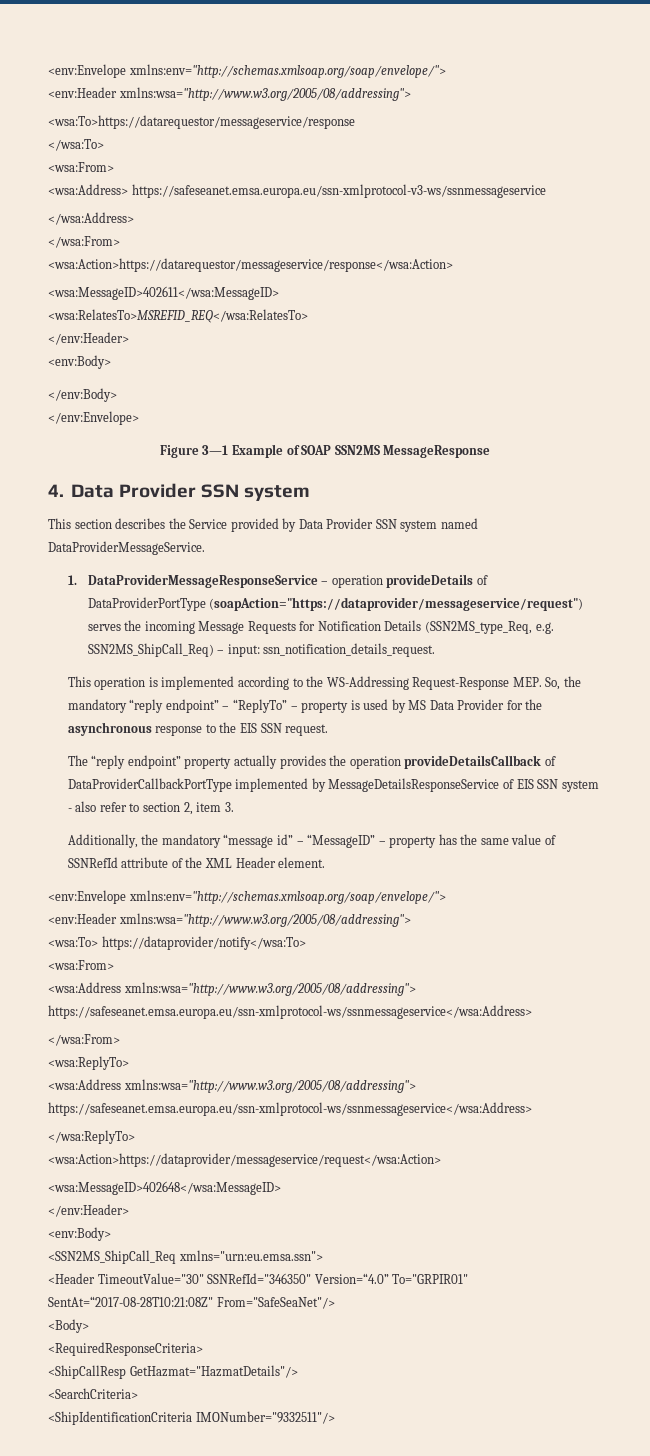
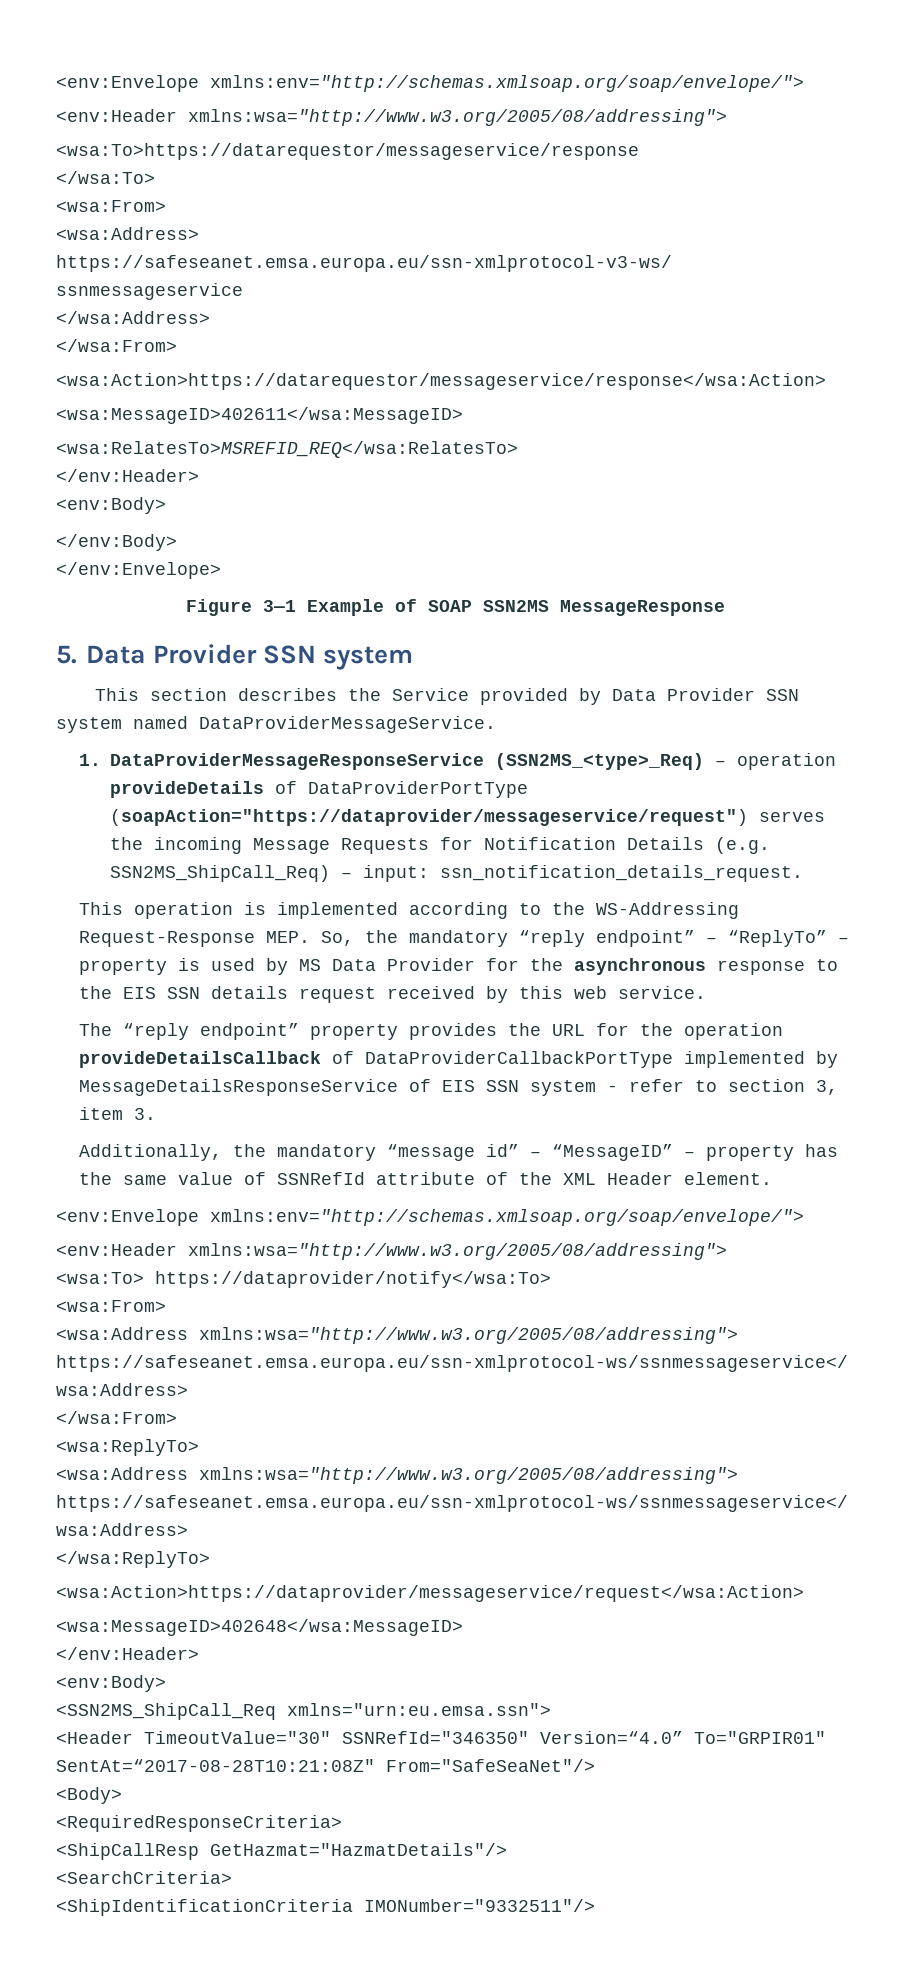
[48,484,64,497] 4. -> [56,645,77,664] 5.
(318, 581) none -> [494,753,704,770] (SSN2MS_<type>_Req)
[424,621,554,634] (SSN2MS_type_Req, e.g. -> [714,837,770,854] (e.g.
[285,724,329,736] request. -> [210,986,706,1003] details request received by this web service.
[233,755,277,769] actually -> (398, 1032) none
(347, 760) none -> [551,1023,673,1036] URL for the
[75,801,97,812] also -> (618, 1088) none
[183,802,193,815] 2, -> [815,1080,838,1095] 3,

